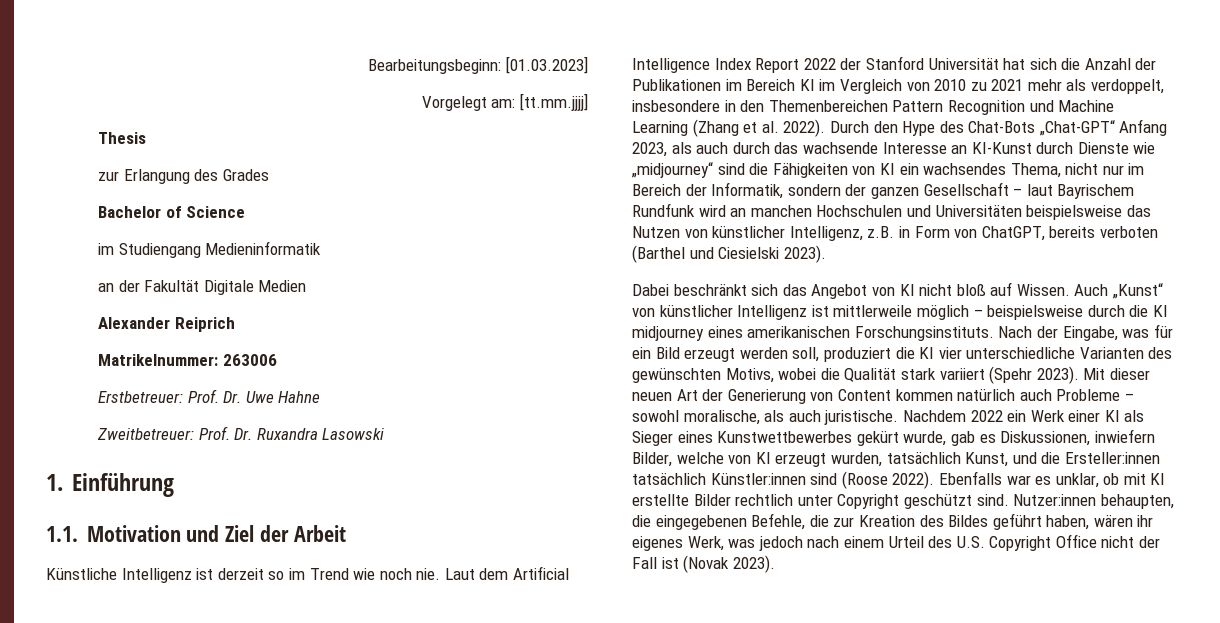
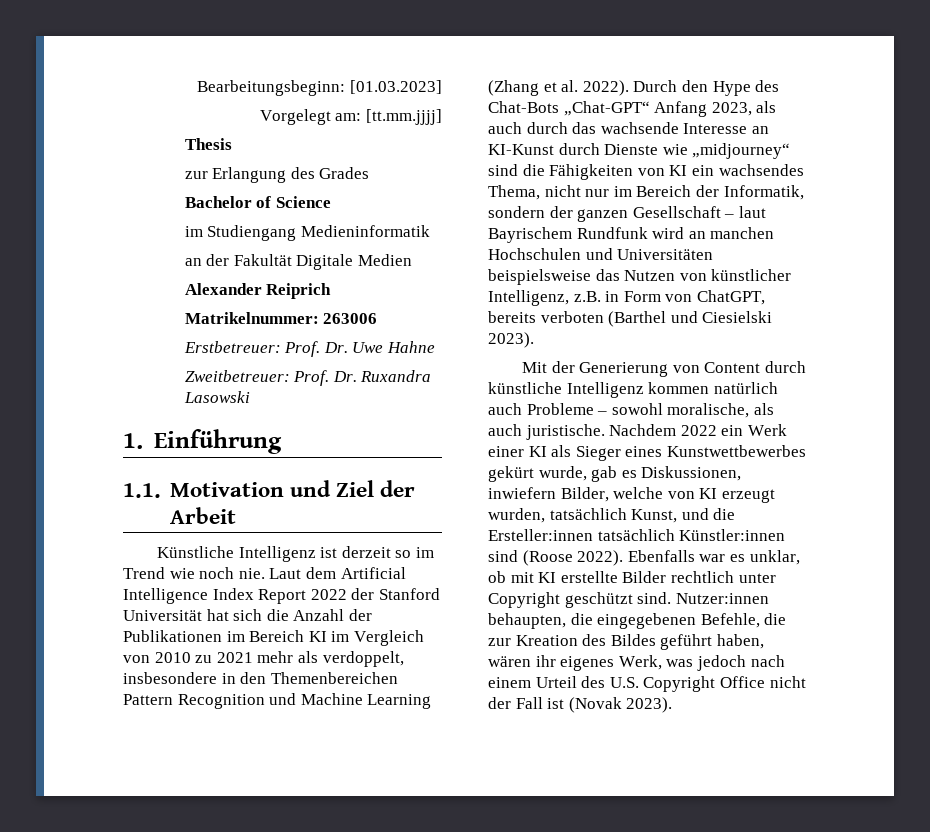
[632,282,1164,299] [632,305,1168,320] [632,324,1173,341] [632,347,1173,362] [632,366,1150,384] [632,389,698,401] Dabei beschränkt sich das Angebot von KI nicht bloß auf Wissen. Auch „Kunst“ von künstlicher Intelligenz ist mittlerweile möglich – beispielsweise durch die KI midjourney eines amerikanischen Forschungsinstituts. Nach der Eingabe, was für ein Bild erzeugt werden soll, produziert die KI vier unterschiedliche Varianten des gewünschten Motivs, wobei die Qualität stark variiert (Spehr 2023). Mit dieser neuen Art -> [521,362,547,373] Mit
(891, 395) none -> [764,361,806,373] [488,382,644,398] durch künstliche Intelligenz

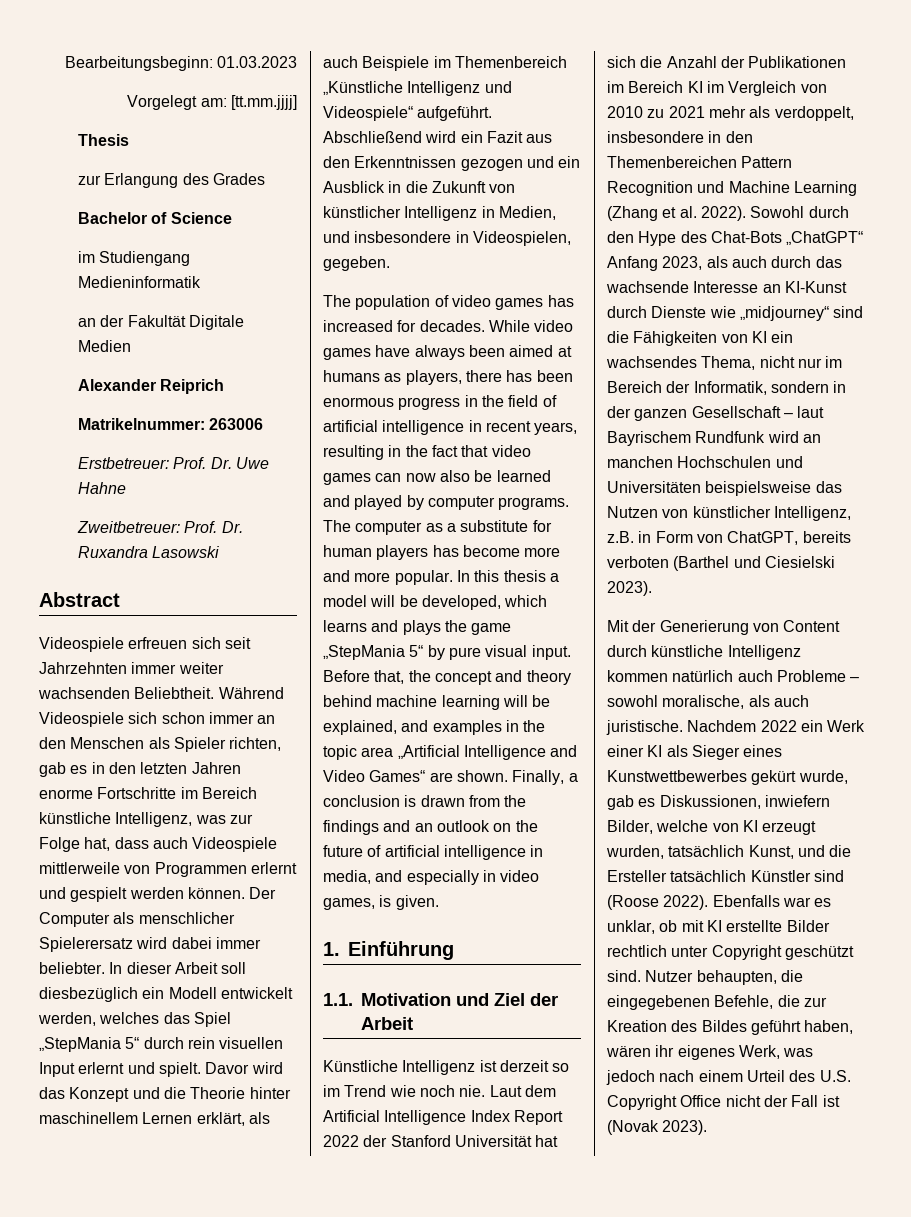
[350,80,442,94] [01.03.2023] -> [217,56,297,68] 01.03.2023
(250, 397) none -> [39,592,120,607] [39,637,251,652] [39,662,224,674] [38,687,284,699] [39,712,276,727] [39,737,282,752] [39,762,241,777] [39,787,257,799] [39,812,253,827] [39,837,278,852] [39,862,297,877] [39,887,277,902] [39,912,235,927] [39,937,261,952] [39,962,247,974] [39,987,293,1002] [38,1012,231,1027] [39,1037,284,1052] [39,1062,283,1077] [39,1087,291,1102] [39,1112,270,1126] [323,56,567,71] [323,81,512,96] [323,106,493,121] [323,131,553,143] [323,156,581,171] [323,181,516,193] [323,206,556,221] [323,231,571,246] [323,256,390,271] [323,295,574,310] [323,320,574,332] [323,345,572,360] [323,370,573,385] [323,395,557,410] [323,420,578,435] [323,445,531,460] [323,470,551,485] [323,495,570,510] [323,520,552,535] [323,545,561,560] [323,570,559,585] [323,595,548,610] [323,620,512,635] [323,645,571,660] [323,670,571,685] [323,695,551,710] [323,720,546,735] [323,745,578,760] [323,770,578,785] [323,795,527,807] [323,820,538,835] [323,845,544,860] [323,870,540,885] [323,895,439,910] // Abstract // Videospiele erfreuen sich seit Jahrzehnten immer weiter wachsenden Beliebtheit. Während Videospiele sich schon immer an den Menschen als Spieler richten, gab es in den letzten Jahren enorme Fortschritte im Bereich künstliche Intelligenz, was zur Folge hat, dass auch Videospiele mittlerweile von Programmen erlernt und gespielt werden können. Der Computer als menschlicher Spielerersatz wird dabei immer beliebter. In dieser Arbeit soll diesbezüglich ein Modell entwickelt werden, welches das Spiel „StepMania 5“ durch rein visuellen Input erlernt und spielt. Davor wird das Konzept und die Theorie hinter maschinellem Lernen erklärt, als auch Beispiele im Themenbereich „Künstliche Intelligenz und Videospiele“ aufgeführt. Abschließend wird ein Fazit aus den Erkenntnissen gezogen und ein Ausblick in die Zukunft von künstlicher Intelligenz in Medien, und insbesondere in Videospielen, gegeben. // The population of video games has increased for decades. While video games have always been aimed at humans as players, there has been enormous progress in the field of artificial intelligence in recent years, resulting in the fact that video games can now also be learned and played by computer programs. The computer as a substitute for human players has become more and more popular. In this thesis a model will be developed, which learns and plays the game „StepMania 5“ by pure visual input. Before that, the concept and theory behind machine learning will be explained, and examples in the topic area „Artificial Intelligence and Video Games“ are shown. Finally, a conclusion is drawn from the findings and an outlook on the future of artificial intelligence in media, and especially in video games, is given.
[633,80,678,92] Durch -> [750,206,849,218] Sowohl durch
[563,101,650,116] „Chat-GPT“ -> [786,231,864,245] „ChatGPT“
(545, 212) none -> [833,381,847,393] in
[488,529,786,541] Ersteller:innen tatsächlich Künstler:innen -> [607,870,811,882] Ersteller tatsächlich Künstler
[675,593,769,604] Nutzer:innen -> [645,970,694,982] Nutzer

